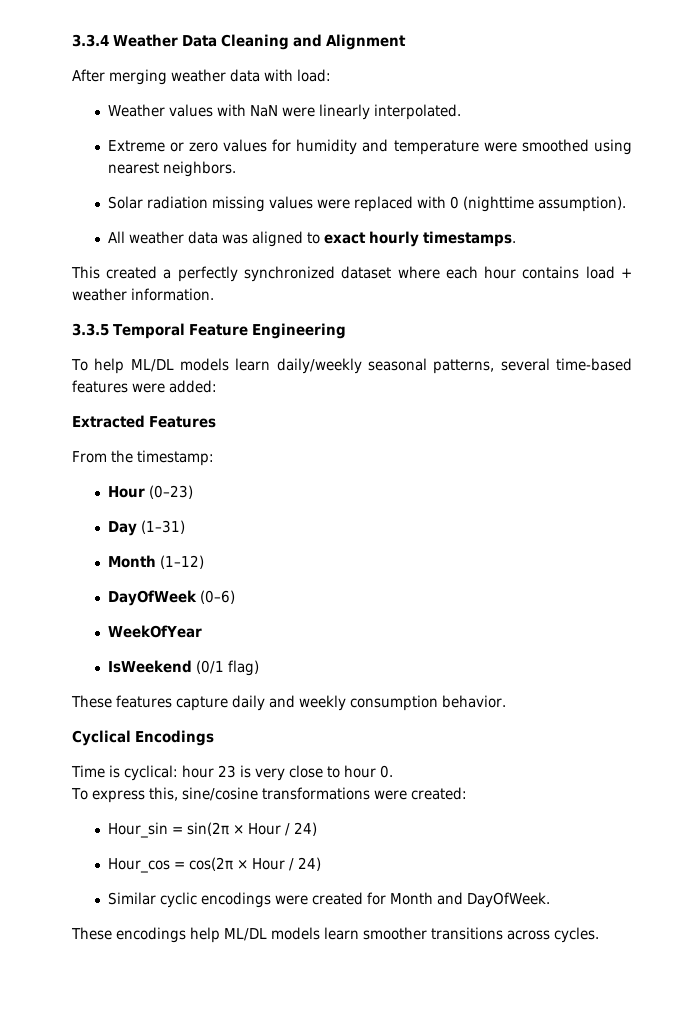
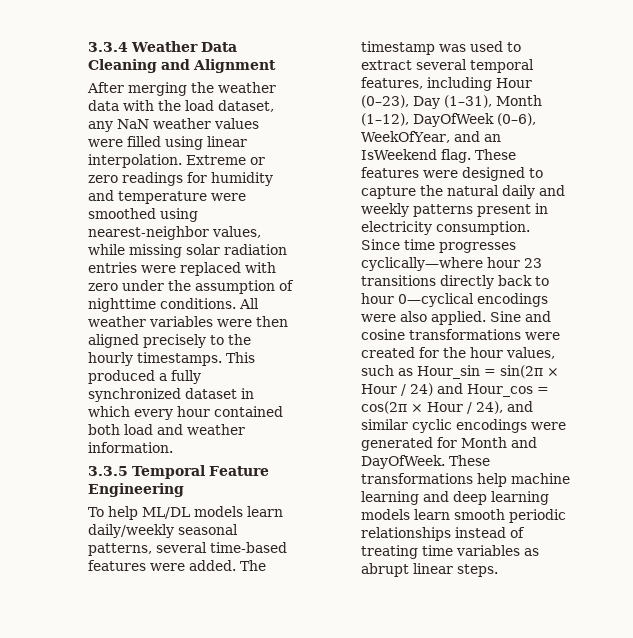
(167, 77) none -> [190,82,214,93] the
[296,69,331,82] [107,104,461,120] load: // Weather values with NaN were linearly interpolated. // -> [157,100,274,112] [87,118,259,132] [87,136,247,150] [87,154,182,168] the load dataset, any NaN weather values were filled using linear interpolation.
[223,139,268,152] values -> [121,172,183,186] readings
[107,161,236,177] [107,196,626,212] [107,231,516,247] [70,266,632,282] nearest neighbors. // Solar radiation missing values were replaced with 0 (nighttime assumption). // All weather data was aligned to exact hourly timestamps. // This created a perfectly synchronized dataset where each hour contains load + -> [87,226,261,240] [87,244,287,258] [87,262,276,276] [87,280,294,294] [87,298,259,312] [87,316,288,327] [87,334,251,348] [87,352,255,366] [87,370,201,384] [87,388,254,402] [87,406,283,420] [87,424,183,435] nearest-neighbor values, while missing solar radiation entries were replaced with zero under the assumption of nighttime conditions. All weather variables were then aligned precisely to the hourly timestamps. This produced a fully synchronized dataset in which every hour contained both load and
[168,380,217,393] [71,415,216,428] [71,450,214,466] [107,485,193,499] [107,520,185,536] [107,555,204,569] [107,590,235,606] [107,625,202,638] [107,660,259,676] [70,695,506,711] [71,730,214,746] [70,765,393,781] [70,787,467,803] added: // Extracted Features // From the timestamp: // Hour (0–23) // Day (1–31) // Month (1–12) // DayOfWeek (0–6) // WeekOfYear // IsWeekend (0/1 flag) // These features capture daily and weekly consumption behavior. // Cyclical Encodings // Time is cyclical: hour 23 is very close to hour 0. // To express this, sine/cosine transformations were created: // -> [188,560,266,571] [360,41,521,55] [360,59,534,73] [360,77,532,91] [360,95,542,109] [360,113,537,127] [360,131,502,143] [360,149,517,163] [360,167,543,181] [360,185,565,199] [360,203,548,217] [360,221,530,235] [360,239,516,253] [360,257,542,271] [360,275,549,289] [360,293,548,307] [360,311,551,325] [360,329,560,340] [360,347,555,359] [360,365,413,376] added. The timestamp was used to extract several temporal features, including Hour (0–23), Day (1–31), Month (1–12), DayOfWeek (0–6), WeekOfYear, and an IsWeekend flag. These features were designed to capture the natural daily and weekly patterns present in electricity consumption. Since time progresses cyclically—where hour 23 transitions directly back to hour 0—cyclical encodings were also applied. Sine and cosine transformations were created for the hour values, such as
(317, 829) // -> [436,383,463,394] and
[297,857,321,871] [107,892,156,905] 24) // Similar -> [475,401,533,414] [360,419,408,430] 24), and similar
[311,892,363,905] created -> [360,437,433,451] generated
[70,927,599,943] // These encodings help ML/DL models learn smoother transitions across cycles. -> [449,455,491,466] [360,473,570,487] [360,491,549,505] [360,509,566,523] [360,527,525,541] [360,545,539,559] [360,563,498,577] These transformations help machine learning and deep learning models learn smooth periodic relationships instead of treating time variables as abrupt linear steps.

